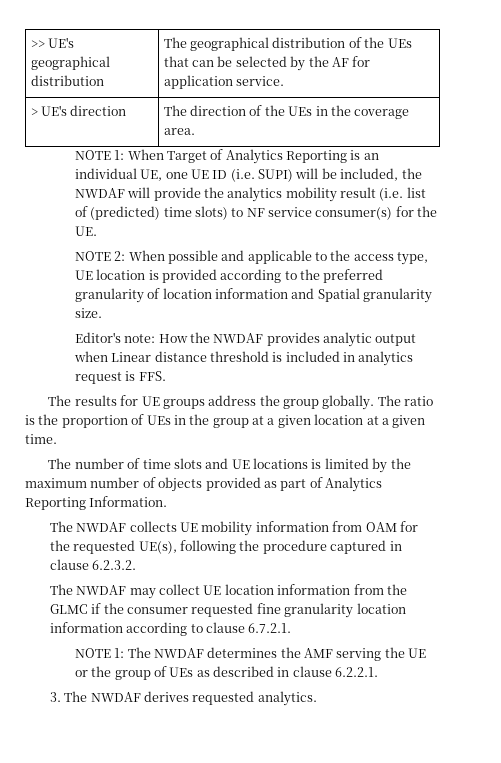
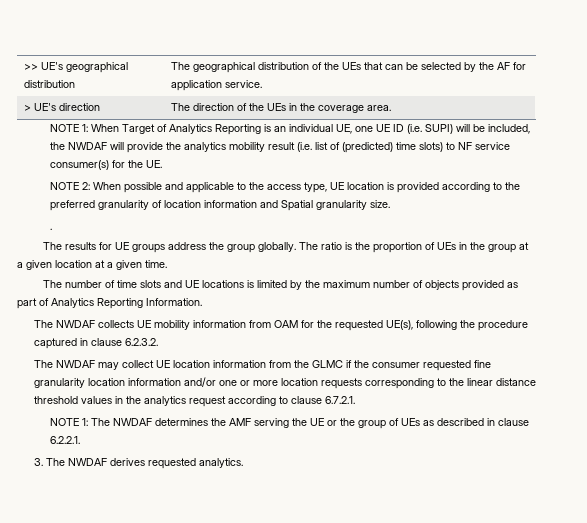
[74,332,417,347] [73,351,414,366] [74,371,166,384] Editor's note: How the NWDAF provides analytic output when Linear distance threshold is included in analytics request is FFS. -> [50,228,53,230] .
(123, 627) none -> [183,377,536,389] [33,396,226,407] and/or one or more location requests corresponding to the linear distance threshold values in the analytics request

